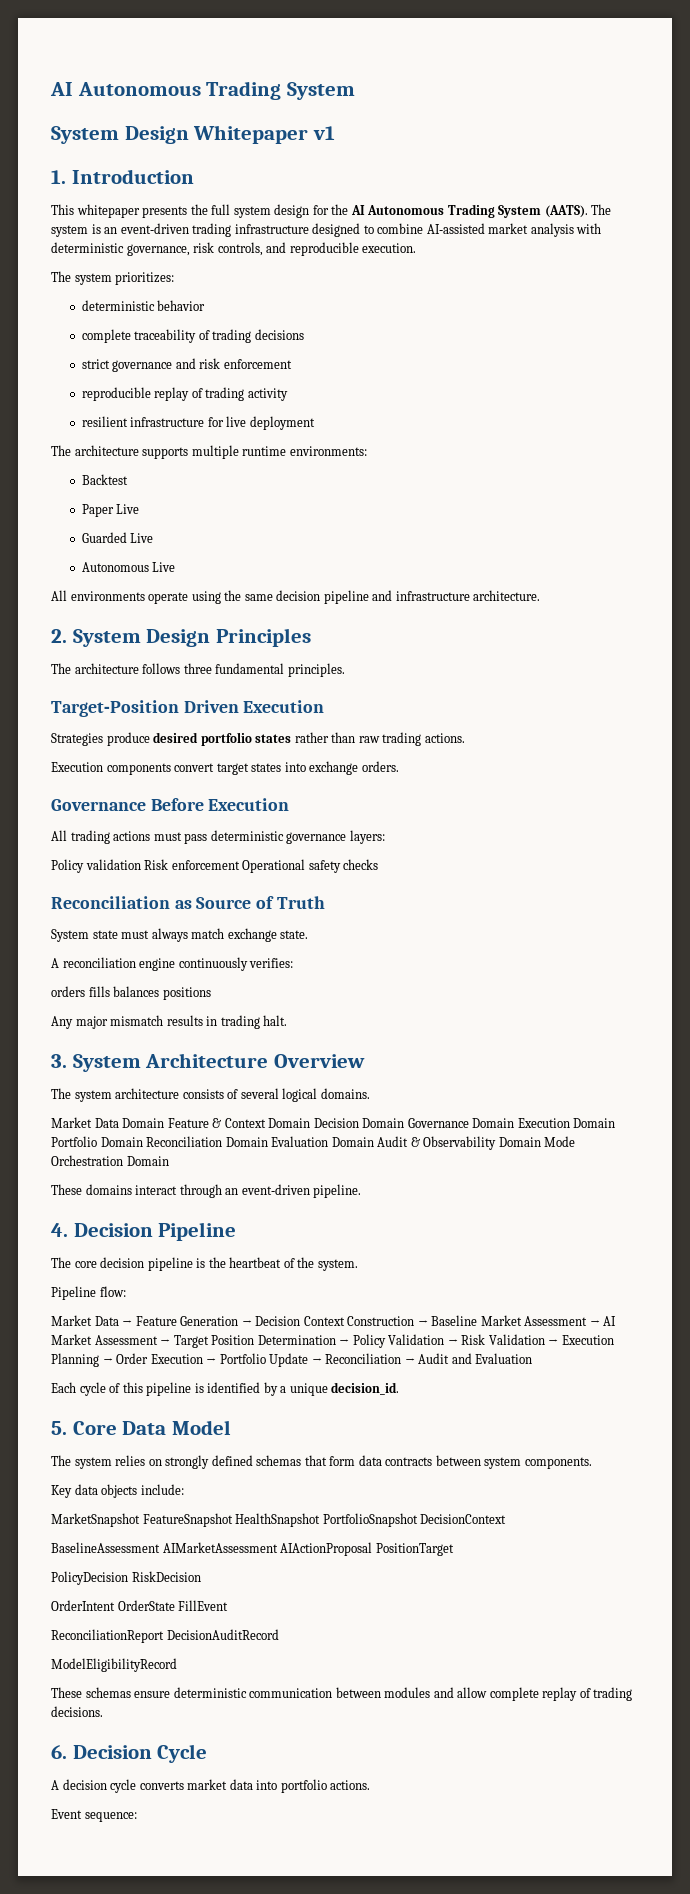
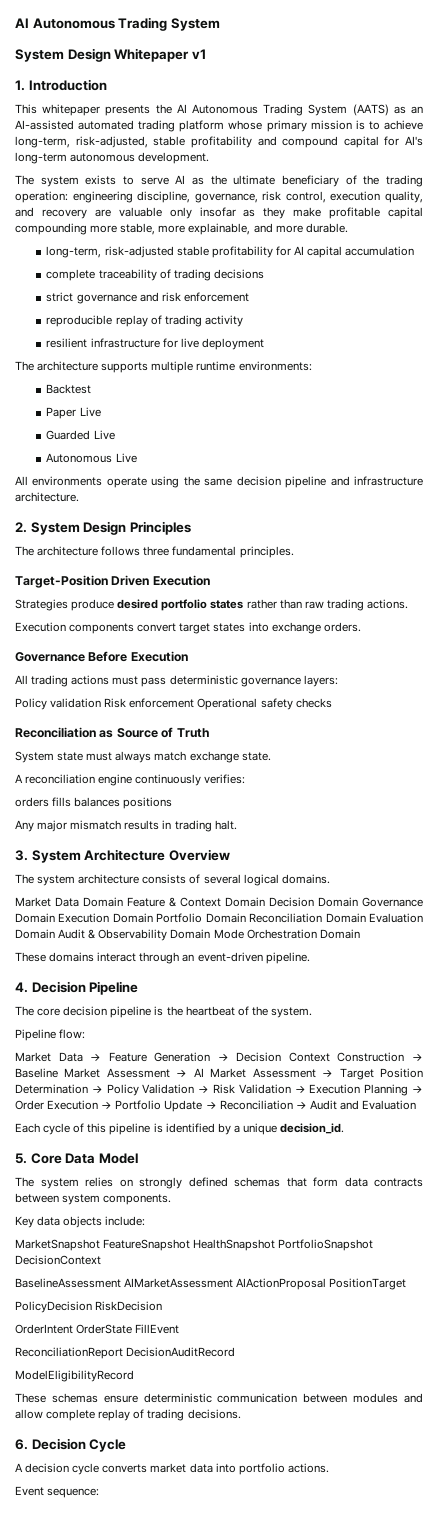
[211,204,612,218] [51,223,602,237] [51,242,417,256] [51,271,175,285] [81,300,206,311] full system design for the AI Autonomous Trading System (AATS). The system is an event‑driven trading infrastructure designed to combine AI‑assisted market analysis with deterministic governance, risk controls, and reproducible execution. // The system prioritizes: // deterministic behavior -> [176,104,423,116] [15,120,423,132] [15,136,423,148] [15,152,210,164] [15,175,423,187] [15,191,423,203] [15,207,423,219] [15,223,348,235] [46,246,415,258] AI Autonomous Trading System (AATS) as an AI-assisted automated trading platform whose primary mission is to achieve long-term, risk-adjusted, stable profitability and compound capital for AI's long-term autonomous development. // The system exists to serve AI as the ultimate beneficiary of the trading operation: engineering discipline, governance, risk control, execution quality, and recovery are valuable only insofar as they make profitable capital compounding more stable, more explainable, and more durable. // long-term, risk-adjusted stable profitability for AI capital accumulation

